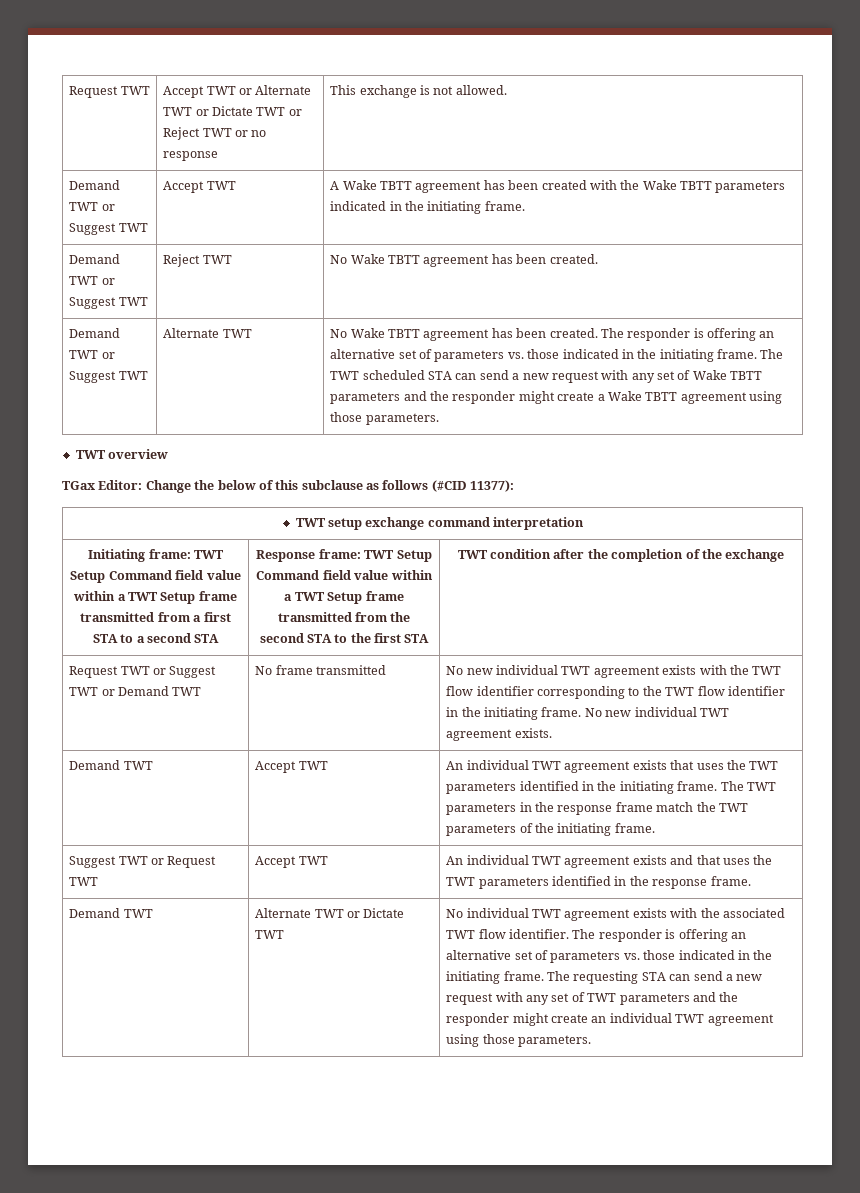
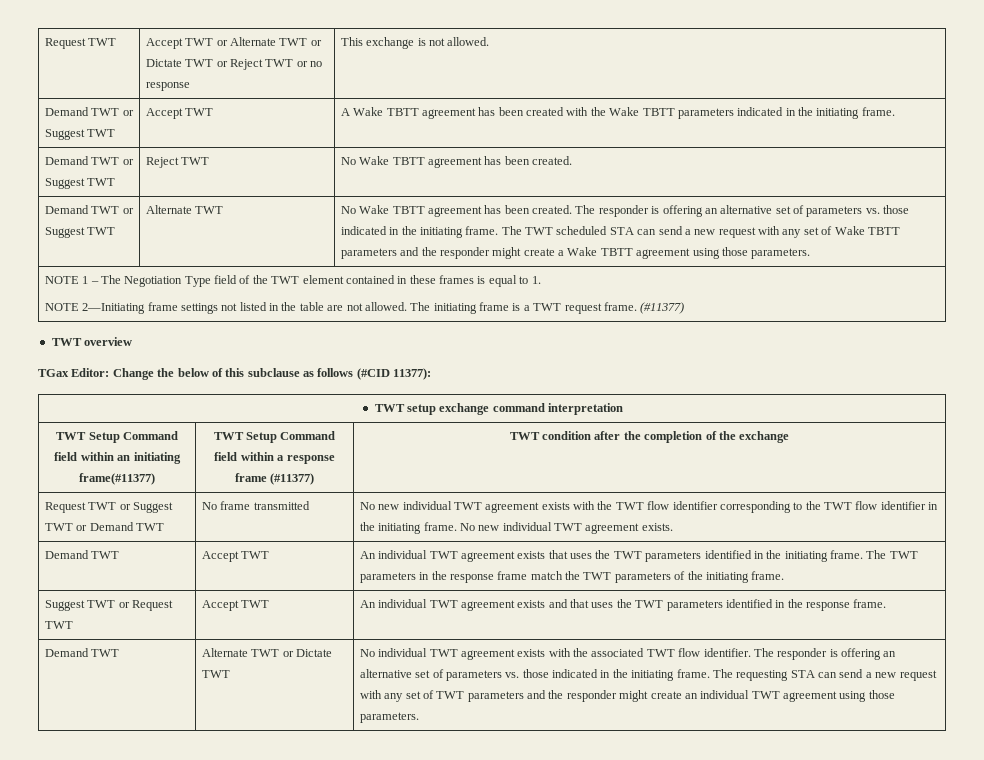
(439, 419) none -> [44,275,541,287] [44,302,685,314] // NOTE 1 – The Negotiation Type field of the TWT element contained in these frames is equal to 1. // NOTE 2—Initiating frame settings not listed in the table are not allowed. The initiating frame is a TWT request frame. (#11377)
[88,549,224,562] [70,570,241,583] [73,591,237,604] [80,612,231,622] [92,633,220,643] [256,549,432,562] [256,570,433,580] [284,591,404,604] [277,612,411,622] [259,633,430,643] Initiating frame: TWT Setup Command field value within a TWT Setup frame transmitted from a first STA to a second STA | Response frame: TWT Setup Command field value within a TWT Setup frame transmitted from the second STA to the first STA -> [56,431,178,443] [54,452,181,464] [79,473,155,485] [213,431,336,443] [214,452,335,464] [234,473,315,485] TWT Setup Command field within an initiating frame(#11377) | TWT Setup Command field within a response frame (#11377)

